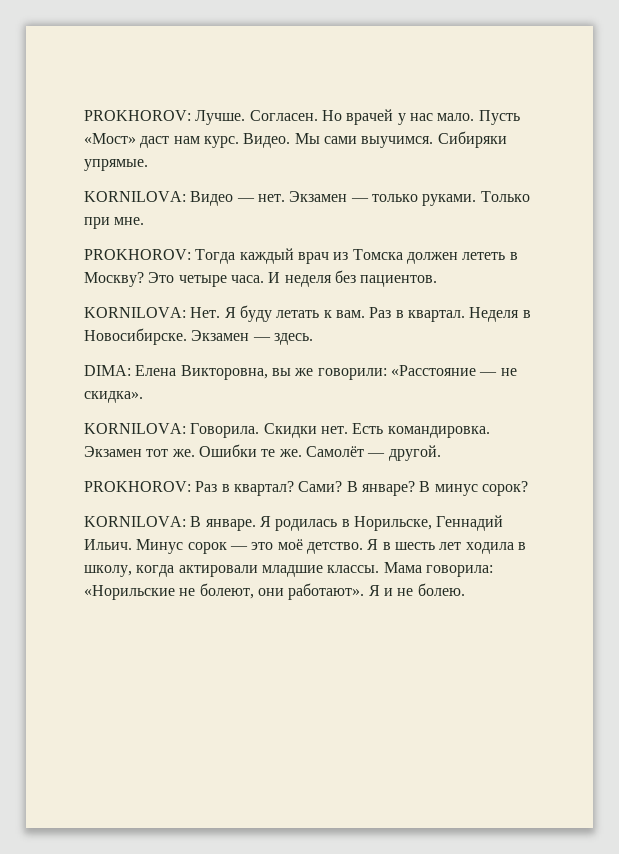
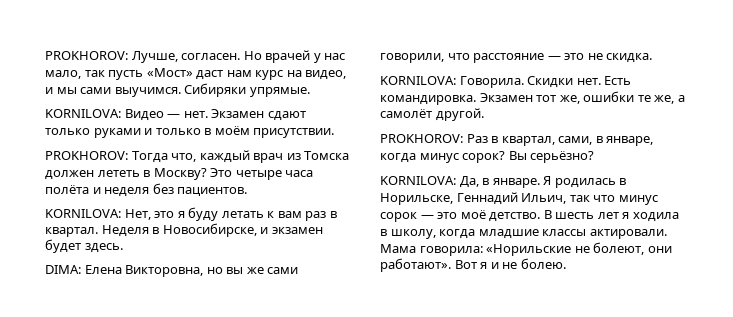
[84,110,318,125] PROKHOROV: Лучше. Согласен. -> [45,51,241,63] PROKHOROV: Лучше, согласен.
[437,110,520,125] [84,133,320,148] мало. Пусть «Мост» даст нам курс. Видео. Мы -> [45,68,347,80] [45,87,77,94] мало, так пусть «Мост» даст нам курс на видео, и мы
[350,191,530,206] [84,217,145,229] — только руками. Только при мне. -> [267,111,306,121] [45,126,335,138] сдают только руками и только в моём присутствии.
(236, 256) none -> [171,153,197,162] что,
[230,272,281,283] часа. И -> [285,170,314,177] [45,185,101,194] часа полёта и
[190,307,236,318] Нет. Я -> [124,209,185,220] Нет, это я
[335,307,392,318] вам. Раз -> [277,211,327,221] вам раз
[84,328,271,345] Новосибирске. Экзамен — -> [162,223,323,237] [45,239,81,253] Новосибирске, и экзамен будет
(268, 372) none -> [206,267,223,274] но
[317,365,517,380] [84,391,143,403] говорили: «Расстояние — не скидка». -> [267,267,299,274] [380,53,653,63] сами говорили, что расстояние — это не скидка.
[171,444,386,457] же. Ошибки те же. Самолёт — -> [559,91,685,104] [380,109,432,118] же, ошибки те же, а самолёт
[233,481,431,496] квартал? Сами? В январе? В -> [501,136,654,146] [380,153,416,163] квартал, сами, в январе, когда
[84,516,202,527] // KORNILOVA: В -> [508,151,595,163] [380,176,490,188] Вы серьёзно? // KORNILOVA: Да, в
[84,539,184,554] Ильич. Минус -> [521,193,658,205] Ильич, так что минус
[367,539,391,550] Я в -> [543,210,552,219] В
(462, 546) none -> [622,212,630,219] я
[178,565,380,577] актировали младшие классы. -> [478,229,667,239] младшие классы актировали.
[368,585,380,596] Я -> [454,260,488,269] Вот я

